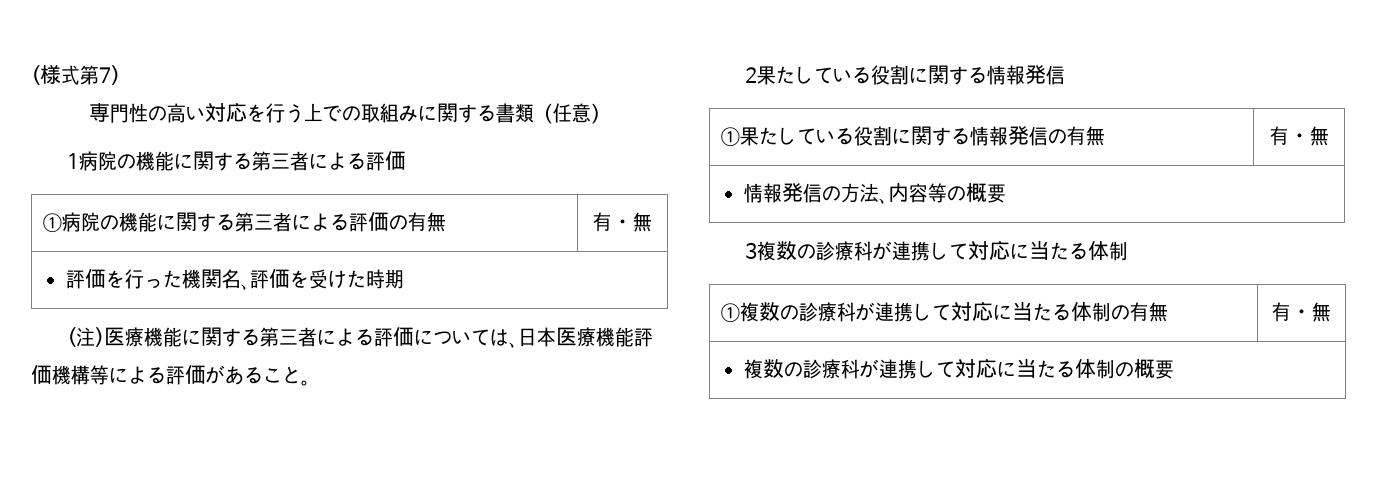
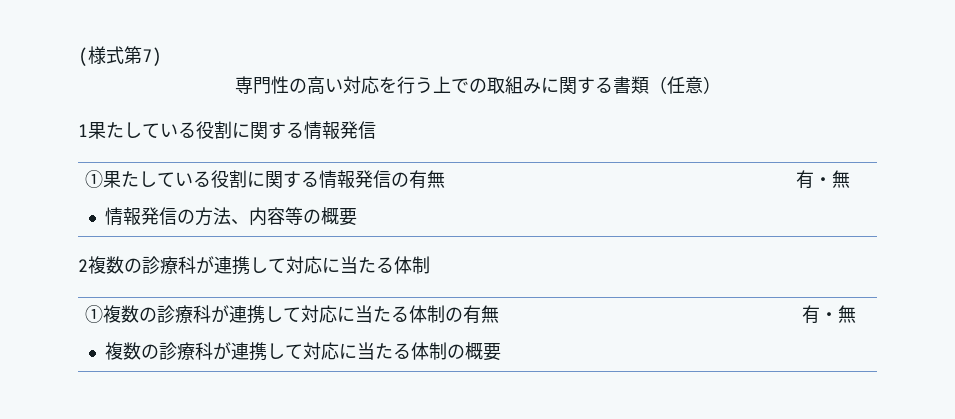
[78,151,406,171] [43,212,447,233] [593,212,652,232] [66,269,405,290] [66,327,653,348] [31,365,310,386] [744,67,757,83] 病院の機能に関する第三者による評価 // ①病院の機能に関する第三者による評価の有無 | 有・無 // 評価を行った機関名、評価を受けた時期 // (注)医療機能に関する第三者による評価については、日本医療機能評価機構等による評価があること。 // 2 -> (88, 130) none
[744,242,757,259] 3 -> [78,259,88,272] 2

